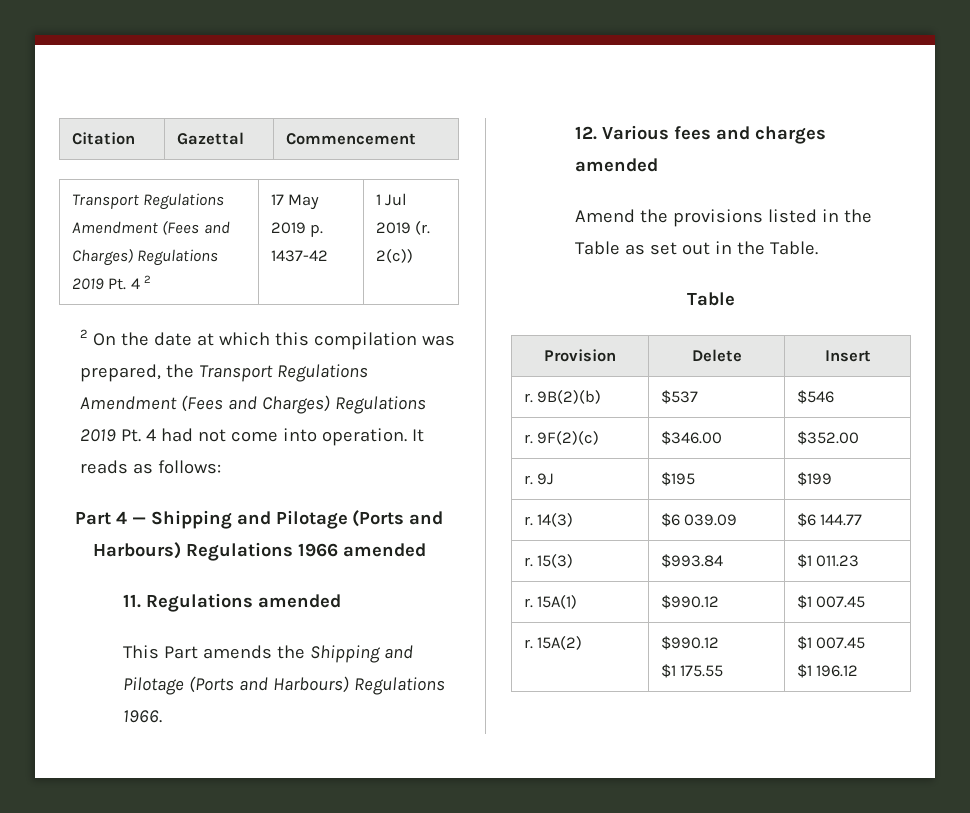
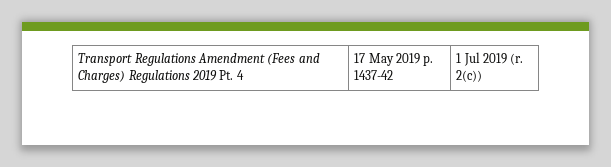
[71,132,135,145] [176,132,244,145] [285,133,416,145] Citation | Gazettal | Commencement // -> (78, 59) none
[144,275,152,283] 2 -> (244, 75) none
[80,329,456,350] [80,364,369,382] [80,395,427,414] [80,428,425,446] [80,460,222,474] [74,510,444,529] [92,542,426,561] [122,593,341,612] [122,645,413,663] [122,676,445,695] [122,710,162,723] [574,125,826,144] [574,158,658,172] [574,209,872,227] [574,241,818,255] [687,292,735,306] [544,349,616,362] [691,349,742,362] [824,350,871,362] [523,390,602,404] [660,390,698,404] [796,390,834,404] [523,431,600,445] [660,431,722,445] [796,431,859,445] [523,473,555,485] [660,472,695,486] [796,472,832,486] [523,513,574,527] [660,513,738,527] [796,513,863,527] [523,554,574,568] [660,554,723,568] [796,554,860,568] [523,595,578,609] [660,595,719,609] [796,595,866,609] [523,636,583,650] [660,636,719,650] [660,664,724,678] [796,636,866,650] [796,664,859,678] // 2 On the date at which this compilation was prepared, the Transport Regulations Amendment (Fees and Charges) Regulations 2019 Pt. 4 had not come into operation. It reads as follows: // Part 4 — Shipping and Pilotage (Ports and Harbours) Regulations 1966 amended // 11. Regulations amended // This Part amends the Shipping and Pilotage (Ports and Harbours) Regulations 1966. // 12. Various fees and charges amended // Amend the provisions listed in the Table as set out in the Table. // Table // Provision | Delete | Insert // r. 9B(2)(b) | $537 | $546 // r. 9F(2)(c) | $346.00 | $352.00 // r. 9J | $195 | $199 // r. 14(3) | $6 039.09 | $6 144.77 // r. 15(3) | $993.84 | $1 011.23 // r. 15A(1) | $990.12 | $1 007.45 // r. 15A(2) | $990.12 // $1 175.55 | $1 007.45 // $1 196.12 -> (483, 76) none

